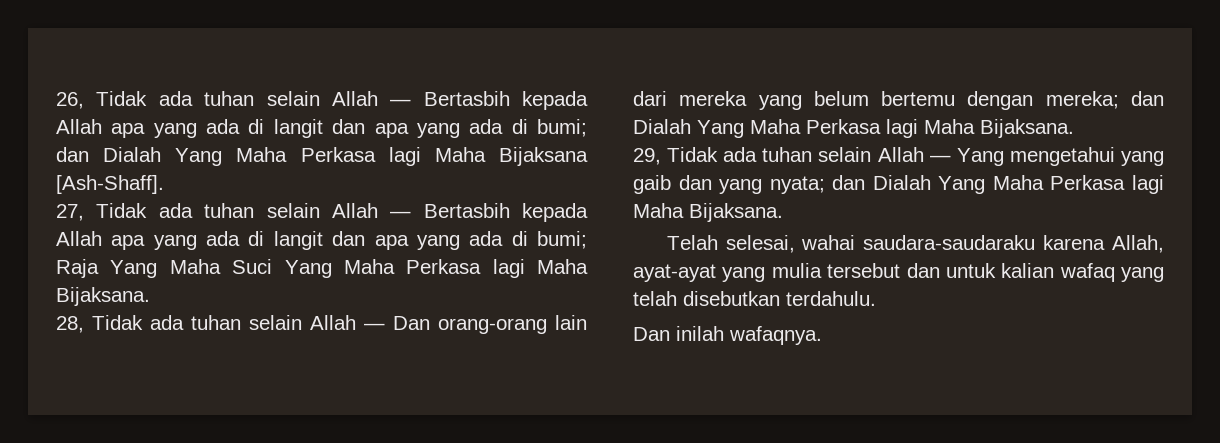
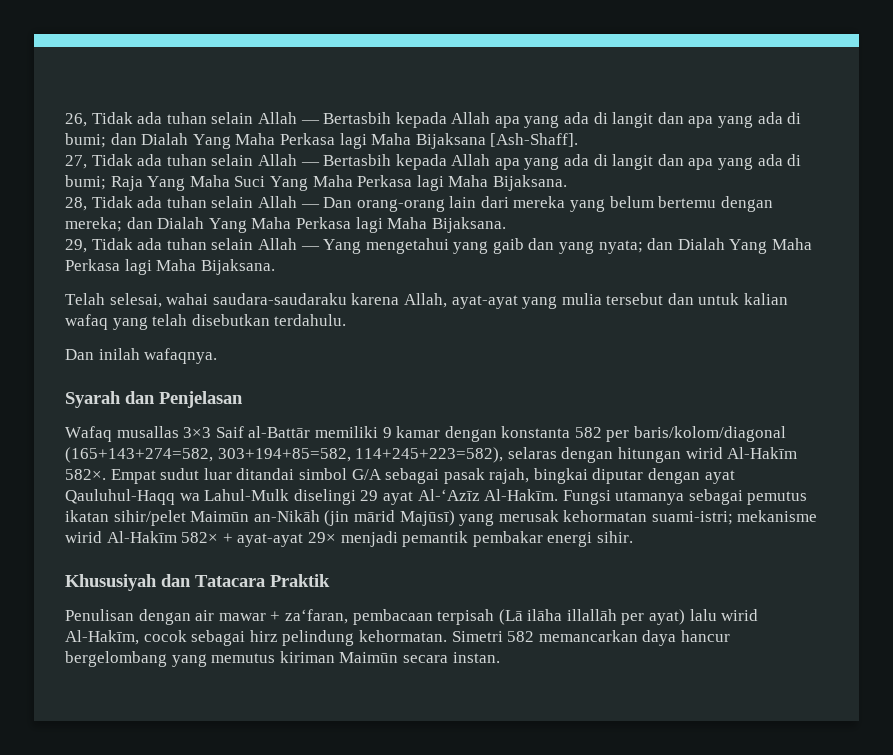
(822, 335) none -> [65,391,243,408] [65,426,787,442] [65,447,798,463] [65,468,735,484] [65,489,808,505] [65,510,818,526] [65,531,633,547] [65,574,330,591] [65,609,759,625] [65,630,730,646] [65,651,500,667] // Syarah dan Penjelasan // Wafaq musallas 3×3 Saif al-Battār memiliki 9 kamar dengan konstanta 582 per baris/kolom/diagonal (165+143+274=582, 303+194+85=582, 114+245+223=582), selaras dengan hitungan wirid Al-Hakīm 582×. Empat sudut luar ditandai simbol G/A sebagai pasak rajah, bingkai diputar dengan ayat Qauluhul-Haqq wa Lahul-Mulk diselingi 29 ayat Al-‘Azīz Al-Hakīm. Fungsi utamanya sebagai pemutus ikatan sihir/pelet Maimūn an-Nikāh (jin mārid Majūsī) yang merusak kehormatan suami-istri; mekanisme wirid Al-Hakīm 582× + ayat-ayat 29× menjadi pemantik pembakar energi sihir. // Khususiyah dan Tatacara Praktik // Penulisan dengan air mawar + za‘faran, pembacaan terpisah (Lā ilāha illallāh per ayat) lalu wirid Al-Hakīm, cocok sebagai hirz pelindung kehormatan. Simetri 582 memancarkan daya hancur bergelombang yang memutus kiriman Maimūn secara instan.

